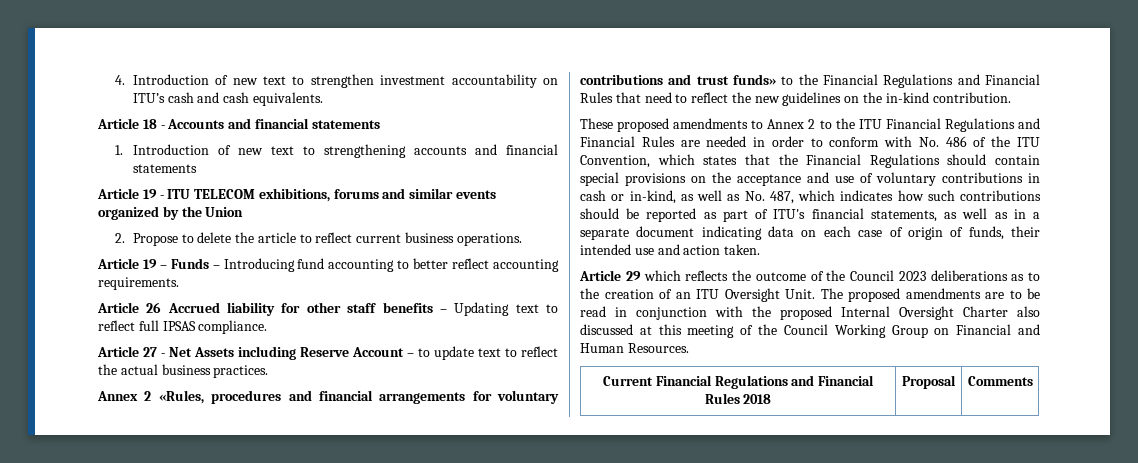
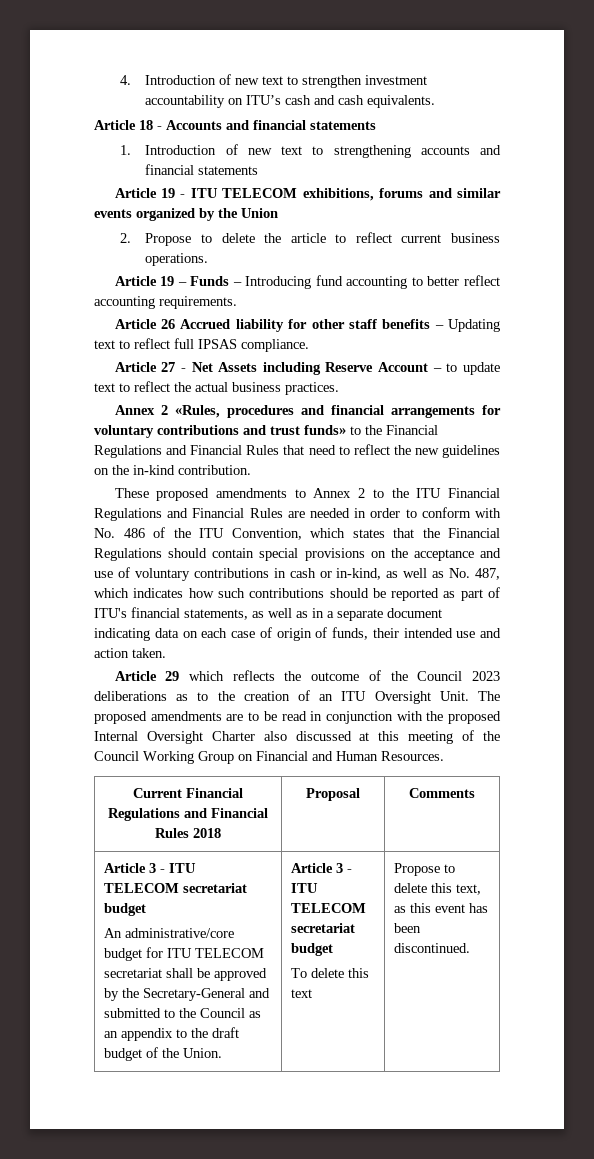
(1033, 381) none -> [103,863,196,873] [103,883,247,893] [103,903,146,916] [103,928,234,938] [103,947,264,961] [103,968,267,981] [103,988,270,1001] [103,1008,261,1018] [103,1027,239,1041] [103,1047,222,1061] [290,863,352,873] [290,883,318,893] [290,903,366,913] [290,923,355,933] [290,943,333,956] [290,968,369,978] [290,989,312,998] [393,863,455,876] [393,883,481,895] [393,903,488,913] [393,923,421,933] [393,943,470,953] // Article 3 - ITU TELECOM secretariat budget // An administrative/core budget for ITU TELECOM secretariat shall be approved by the Secretary-General and submitted to the Council as an appendix to the draft budget of the Union. | Article 3 - ITU TELECOM secretariat budget // To delete this text | Propose to delete this text, as this event has been discontinued.

